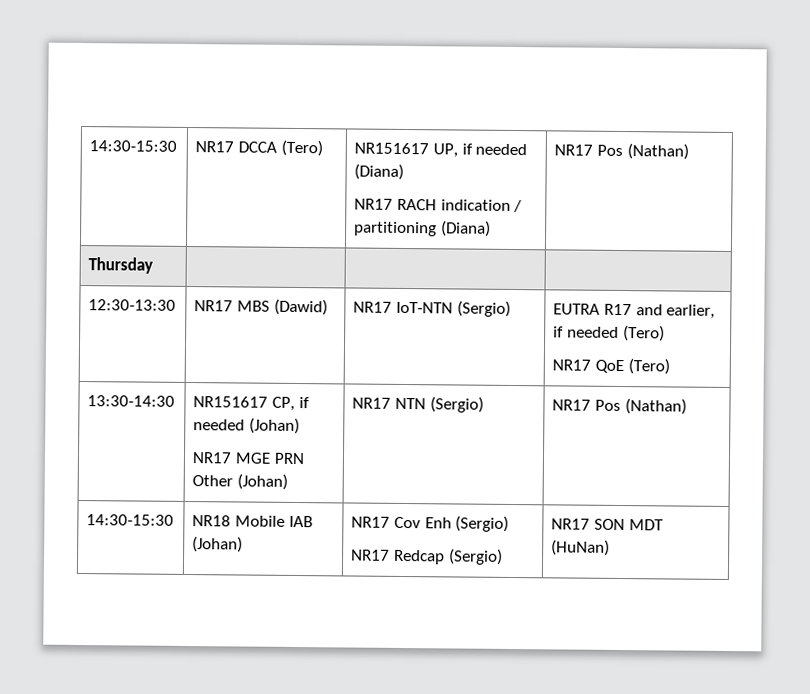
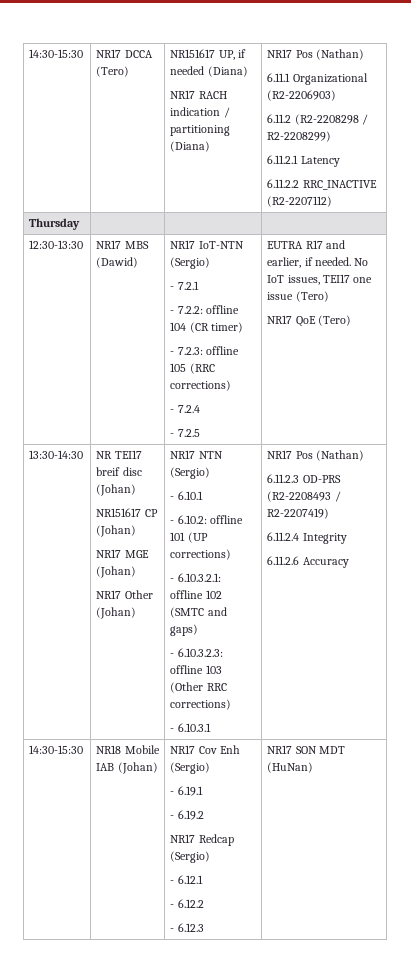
(689, 151) none -> [267,73,368,85] [267,90,337,101] [267,114,368,125] [267,131,332,142] [267,155,340,167] [267,179,377,190] [267,196,333,207] // 6.11.1 Organizational (R2-2206903) // 6.11.2 (R2-2208298 / R2-2208299) // 6.11.2.1 Latency // 6.11.2.2 RRC_INACTIVE (R2-2207112)
(511, 308) none -> [170,281,199,290] [170,305,239,314] [170,322,243,333] [170,346,239,355] [170,363,215,374] [170,380,232,391] [170,405,200,413] [170,429,200,437] // - 7.2.1 // - 7.2.2: offline 104 (CR timer) // - 7.2.3: offline 105 (RRC corrections) // - 7.2.4 // - 7.2.5
[566,326,619,338] needed -> [314,257,369,266] [267,274,373,285] [267,292,294,300] needed. No IoT issues, TEI17 one issue
[193,396,310,411] [193,419,246,431] NR151617 CP, if needed -> [96,450,142,459] [96,467,142,476] [96,484,137,496] [96,508,158,517] NR TEI17 breif disc (Johan) // NR151617 CP
[273,452,305,465] PRN -> [96,566,137,578] [96,590,122,599] (Johan) // NR17
[552,398,687,415] | NR17 Pos (Nathan) -> [170,491,203,500] [170,515,243,524] [170,532,208,543] [170,549,232,560] [170,573,221,582] [170,590,222,599] [170,607,227,618] [170,624,199,636] [170,648,223,657] [170,665,222,674] [170,682,227,693] [170,699,232,710] [170,723,211,732] [267,450,364,461] [267,474,341,483] [267,491,341,502] [267,508,330,519] [267,532,347,544] [267,556,349,568] // - 6.10.1 // - 6.10.2: offline 101 (UP corrections) // - 6.10.3.2.1: offline 102 (SMTC and gaps) // - 6.10.3.2.3: offline 103 (Other RRC corrections) // - 6.10.3.1 | NR17 Pos (Nathan) // 6.11.2.3 OD-PRS (R2-2208493 / R2-2207419) // 6.11.2.4 Integrity // 6.11.2.6 Accuracy
(510, 523) none -> [170,786,203,796] [170,810,204,820] // - 6.19.1 // - 6.19.2
(503, 556) none -> [170,875,203,884] [170,899,204,908] [170,923,204,932] // - 6.12.1 // - 6.12.2 // - 6.12.3

